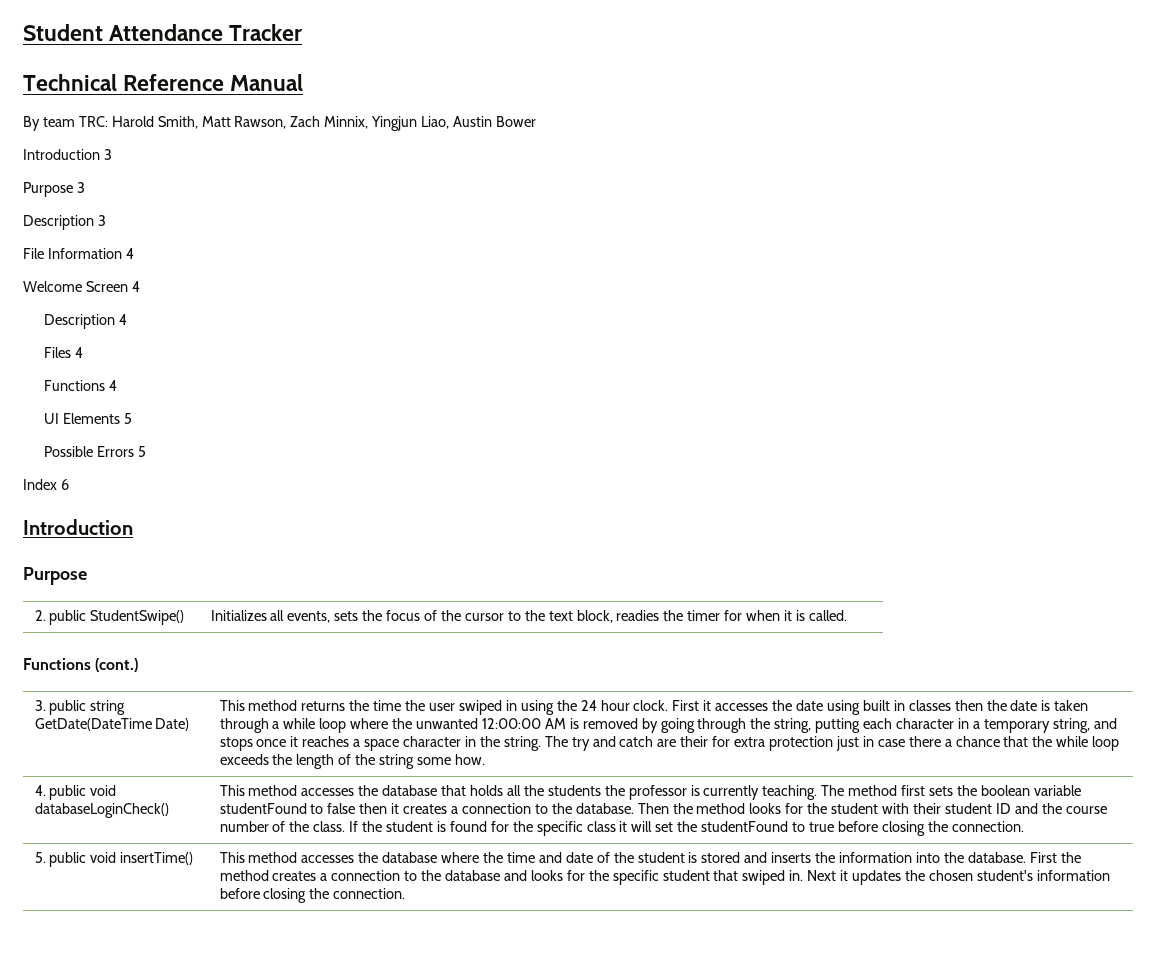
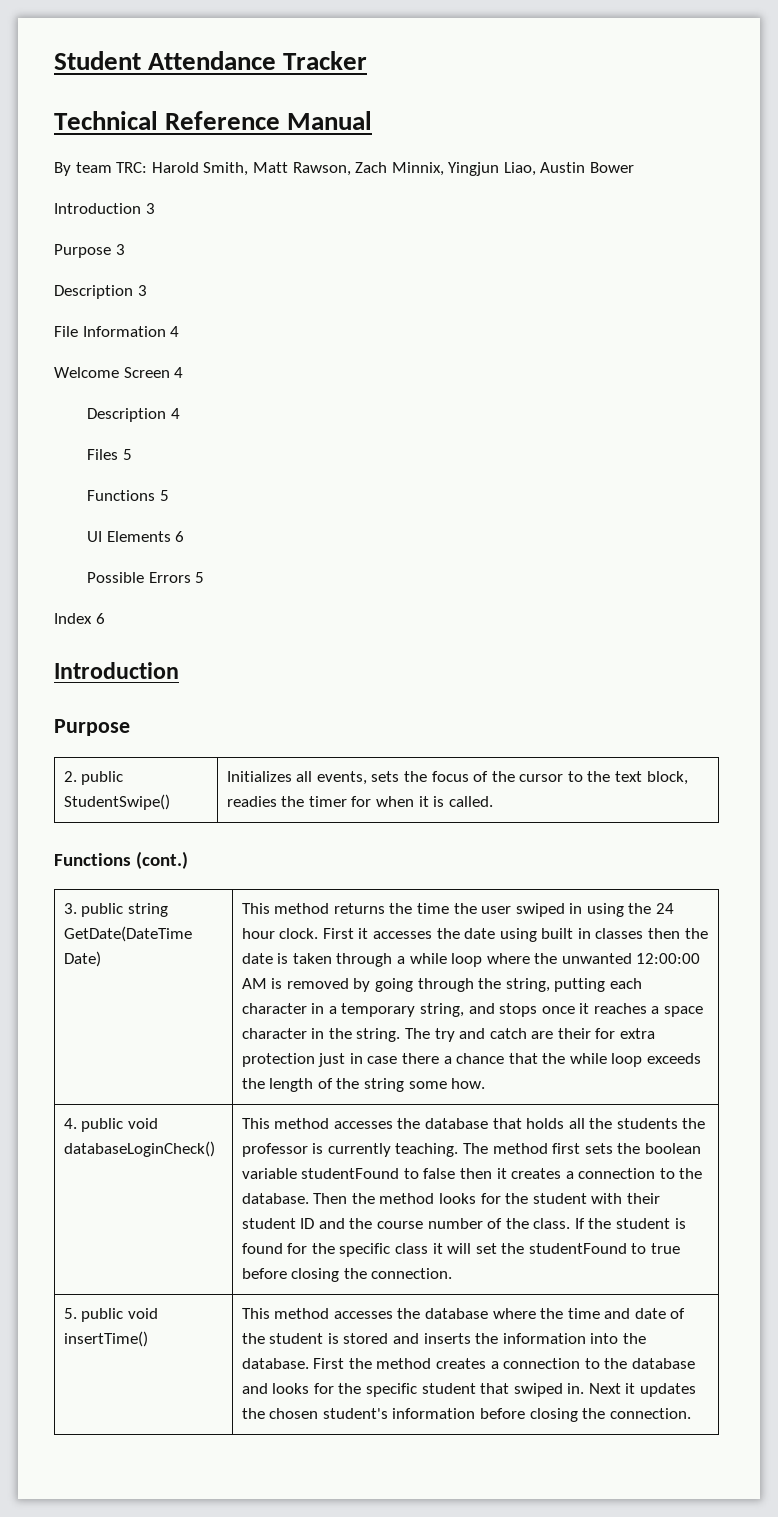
[74,347,83,358] [44,380,117,391] 4 // Functions 4 -> [122,449,132,460] [87,490,169,501] 5 // Functions 5
[123,413,132,424] 5 -> [175,531,185,542] 6

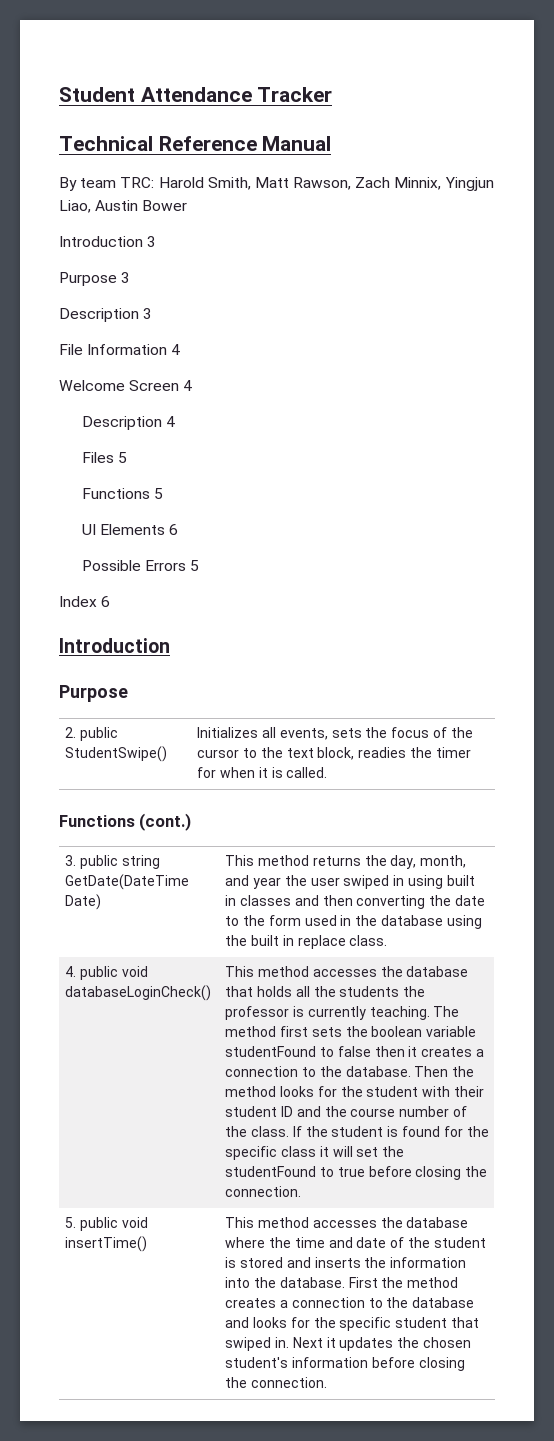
[416,903,449,914] time -> [390,855,467,869] [225,875,282,889] day, month, and year
[628,903,675,914] [241,928,708,942] [241,953,701,967] [241,978,642,992] [241,1003,704,1017] [241,1028,656,1042] [241,1053,702,1067] [241,1078,486,1092] the 24 hour clock. First it accesses the date using built in classes then the date is taken through a while loop where the unwanted 12:00:00 AM is removed by going through the string, putting each character in a temporary string, and stops once it reaches a space character in the string. The try and catch are their for extra protection just in case there a chance that the while loop exceeds the length of the string some how. -> [446,875,475,886] [225,895,486,909] [225,915,482,929] [225,935,388,949] built in classes and then converting the date to the form used in the database using the built in replace class.

